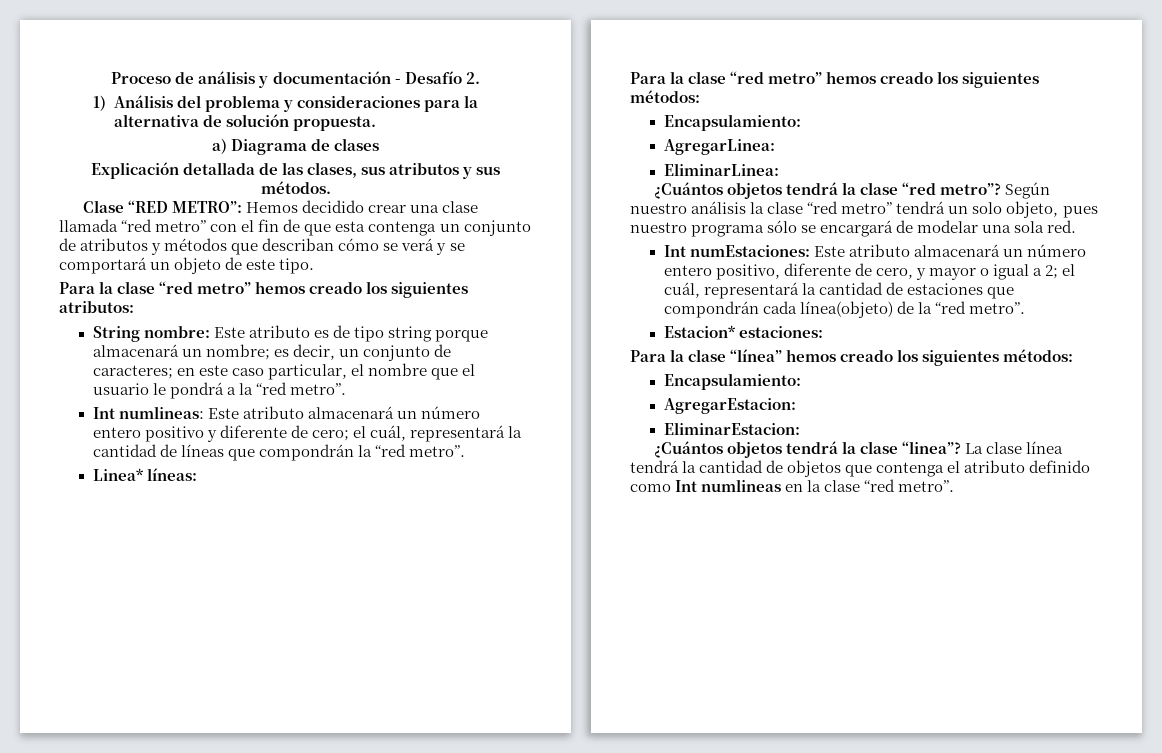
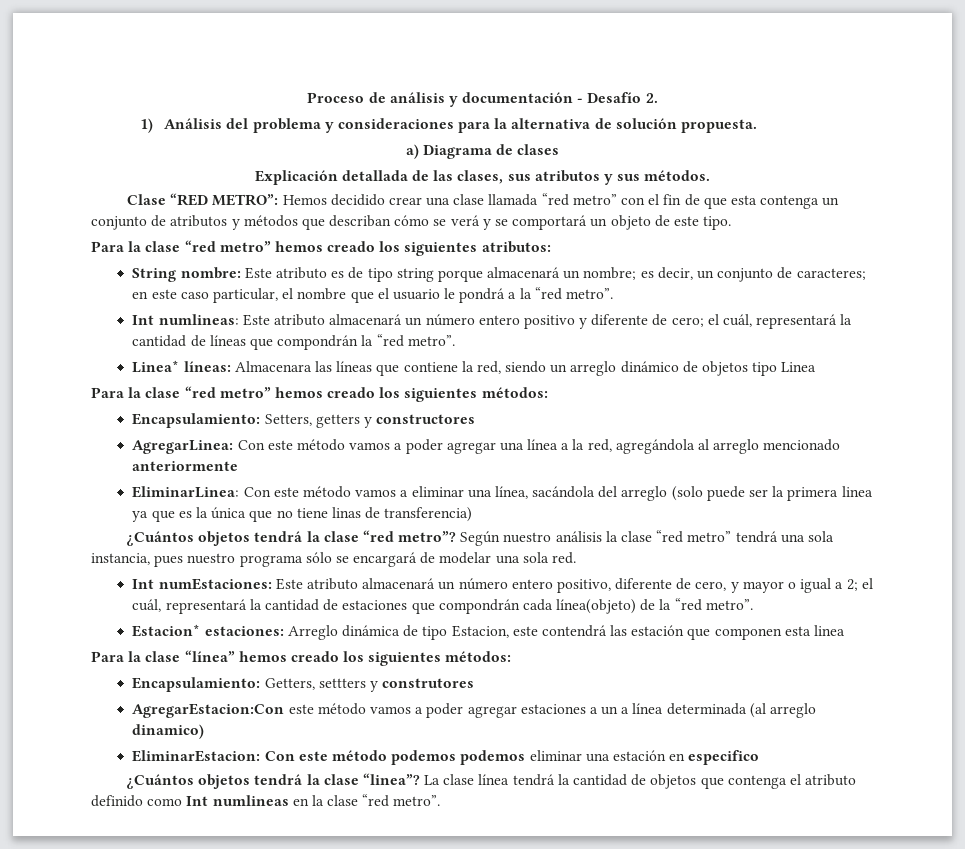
(197, 474) none -> [234,361,817,376] Almacenara las líneas que contiene la red, siendo un arreglo dinámico de objetos tipo Linea
[663,139,775,155] [663,163,779,176] // AgregarLinea: // EliminarLinea: -> [264,414,476,428] [132,439,841,454] [132,461,239,471] [132,486,873,501] [132,507,473,522] Setters, getters y constructores // AgregarLinea: Con este método vamos a poder agregar una línea a la red, agregándola al arreglo mencionado anteriormente // EliminarLinea: Con este método vamos a eliminar una línea, sacándola del arreglo (solo puede ser la primera linea ya que es la única que no tiene linas de transferencia)
[948,201,1059,218] un solo objeto, -> [780,531,834,543] [91,553,150,565] una sola instancia,
(823, 332) none -> [287,625,846,640] Arreglo dinámica de tipo Estacion, este contendrá las estación que componen esta linea
[663,398,796,414] [663,422,800,435] // AgregarEstacion: // EliminarEstacion: -> [264,678,475,692] [132,703,817,718] [132,724,205,739] [132,750,760,765] Getters, settters y construtores // AgregarEstacion:Con este método vamos a poder agregar estaciones a un a línea determinada (al arreglo dinamico) // EliminarEstacion: Con este método podemos podemos eliminar una estación en especifico

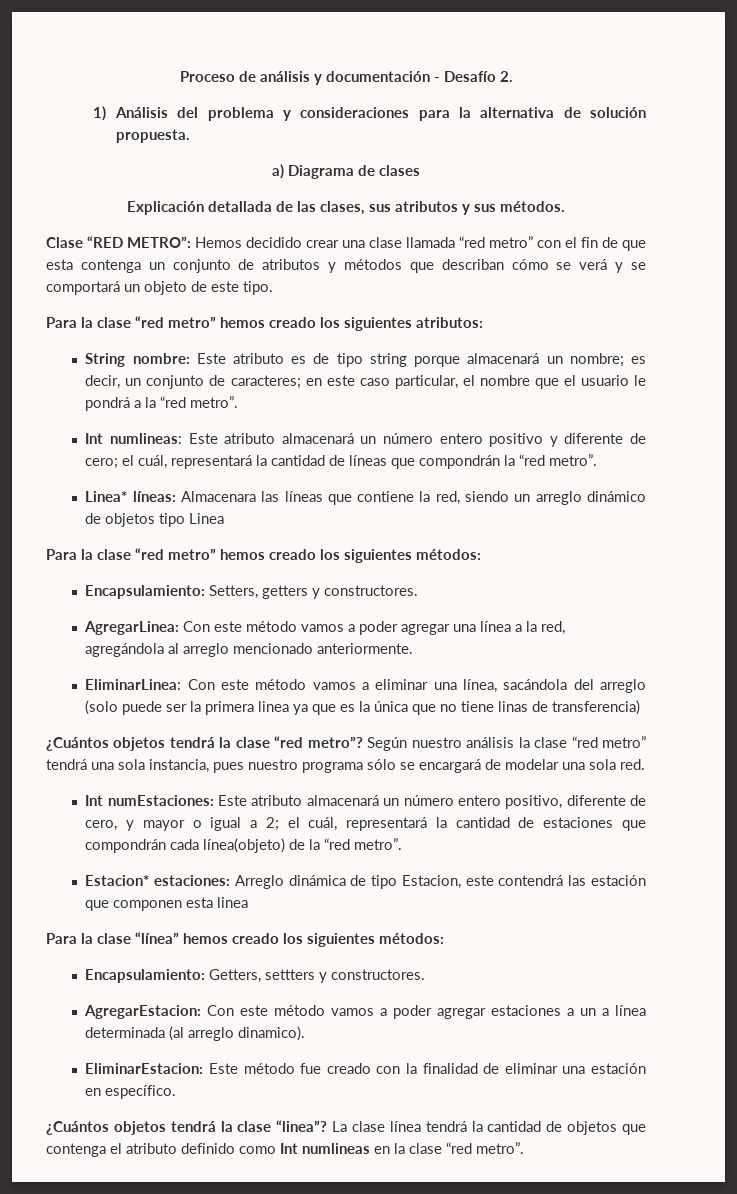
[376,414,476,424] constructores -> [324,585,419,596] constructores.
[132,461,239,471] anteriormente -> [317,643,414,654] anteriormente.
[382,678,475,688] [132,703,285,718] construtores // AgregarEstacion:Con -> [331,969,426,980] [84,1005,235,1019] constructores. // AgregarEstacion: Con
[132,724,205,739] dinamico) -> [238,1026,306,1041] dinamico).
[264,750,526,765] Con este método podemos podemos -> [208,1063,500,1074] Este método fue creado con la finalidad de
[688,750,760,765] especifico -> [105,1085,177,1099] específico.

